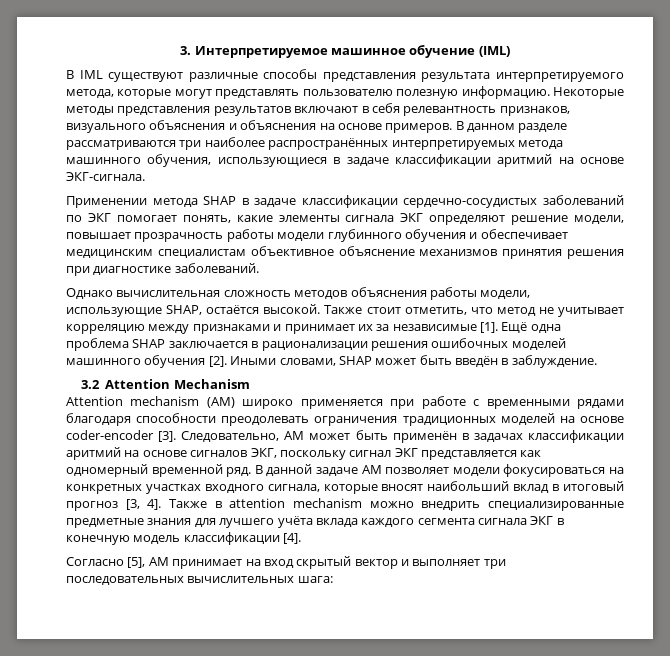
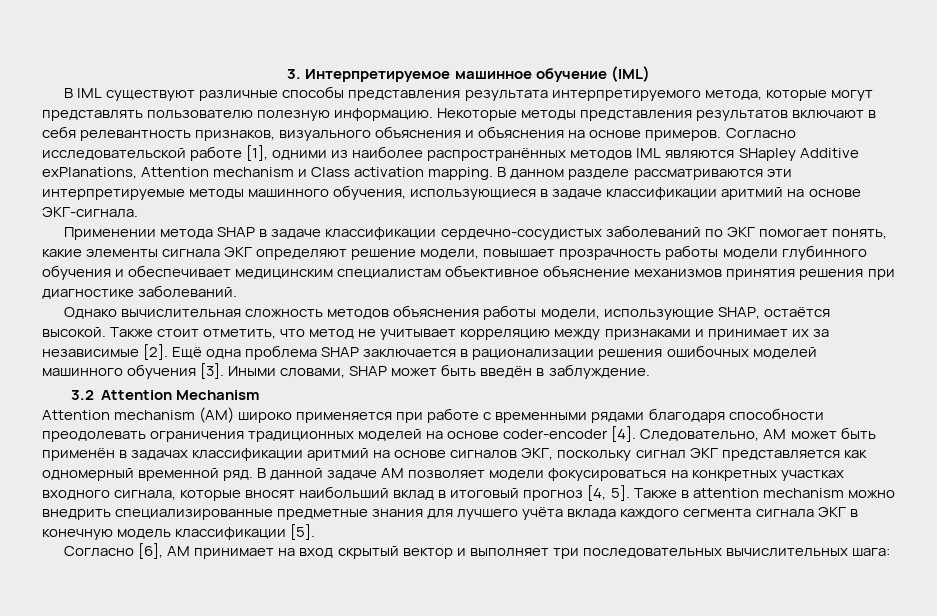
[455,121,568,133] [66,137,563,150] В данном разделе рассматриваются три наиболее распространённых интерпретируемых метода -> [725,128,796,139] [42,145,859,161] [42,167,792,180] [42,189,245,200] Согласно исследовательской работе [1], одними из наиболее распространённых методов IML являются SHapley Additive exPlanations, Attention mechanism и Class activation mapping. В данном разделе рассматриваются эти интерпретируемые методы
[480,322,498,333] [1]. -> [143,344,169,360] [2].
[208,356,227,367] [2]. -> [200,363,225,379] [3].
[158,431,177,442] [3]. -> [611,426,637,442] [4].
[125,499,162,510] [3, 4]. -> [587,485,630,501] [4, 5].
[283,533,302,544] [66,557,146,568] [4]. // Согласно [5], -> [290,524,316,540] [64,543,164,559] [5]. // Согласно [6],

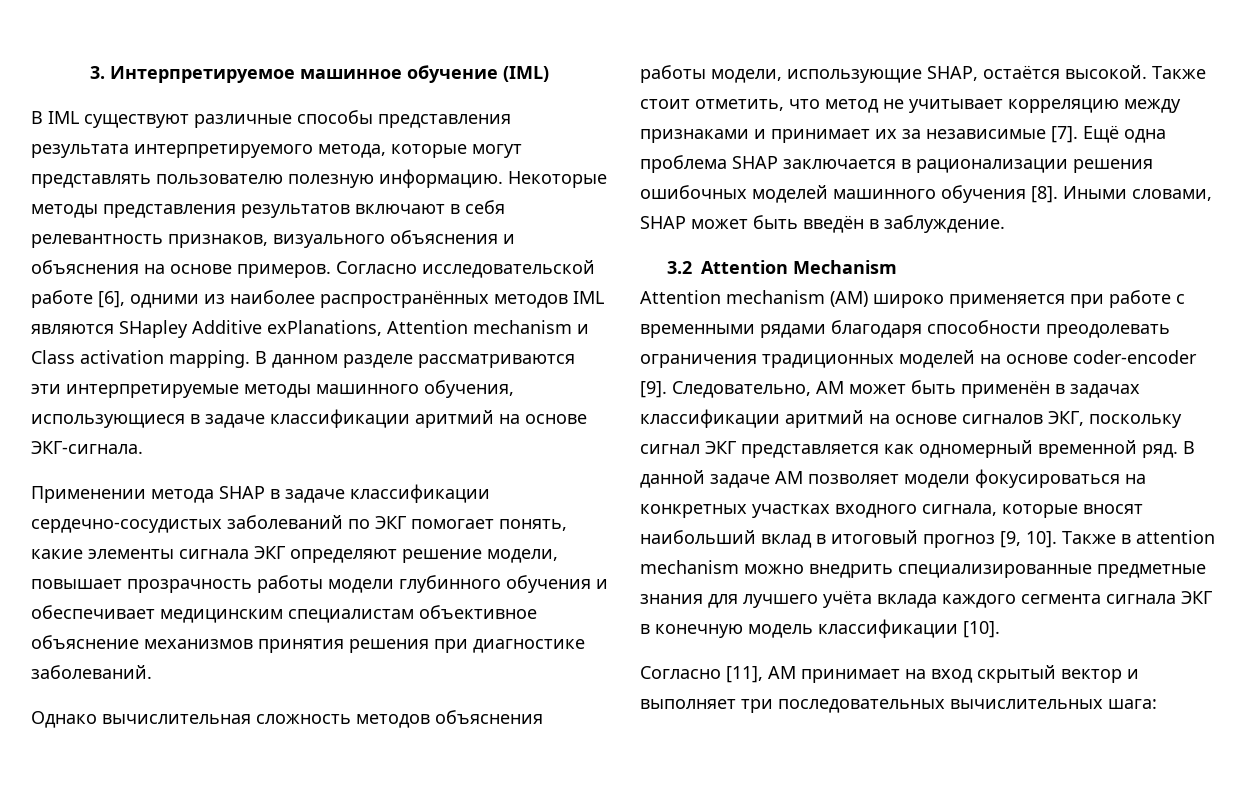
[246,145,269,161] [1], -> [98,291,125,308] [6],
[143,344,169,360] [2]. -> [1051,126,1078,143] [7].
[200,363,225,379] [3]. -> [1031,186,1058,203] [8].
[611,426,637,442] [4]. -> [640,381,667,398] [9].
[587,485,630,501] [4, 5]. -> [1000,531,1057,548] [9, 10].
[290,524,316,540] [64,543,164,559] [5]. // Согласно [6], -> [963,621,1000,638] [640,666,763,683] [10]. // Согласно [11],

